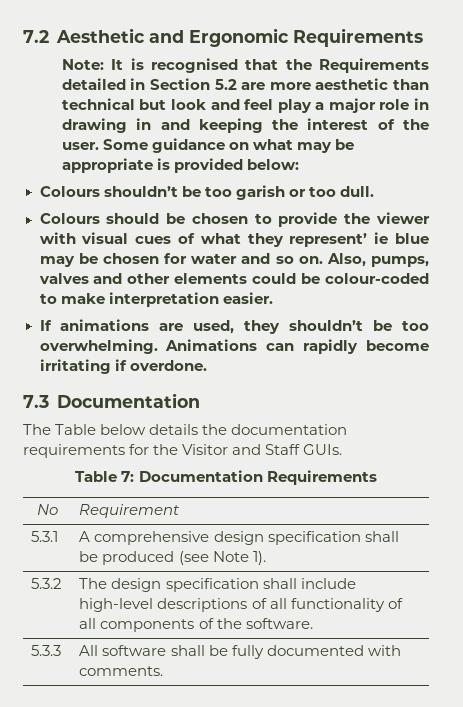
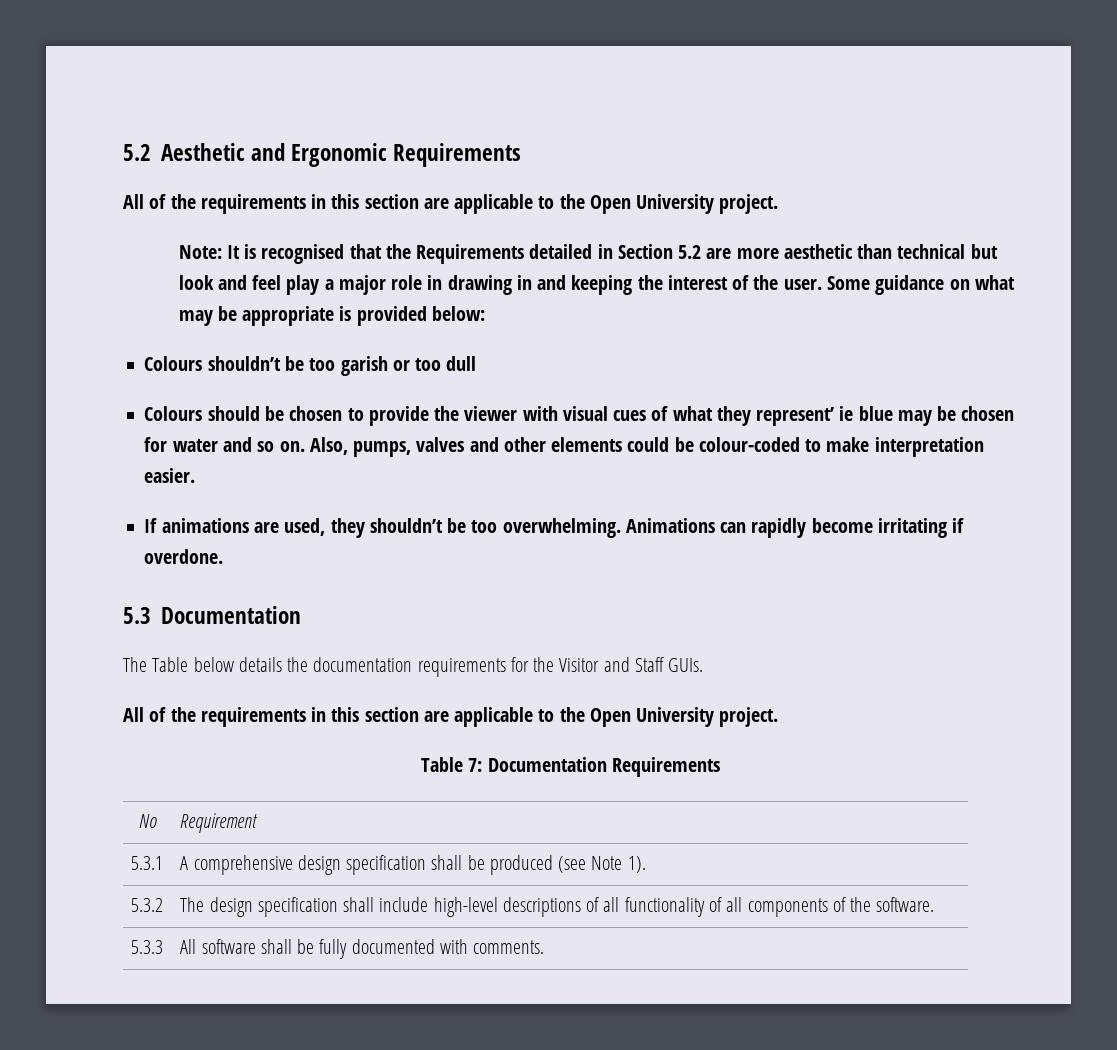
[23,30,49,43] 7.2 -> [123,144,151,161] 5.2
(423, 37) none -> [123,194,779,214] // All of the requirements in this section are applicable to the Open University project.
[339,186,374,197] dull. -> [446,356,477,371] dull
[23,395,49,408] 7.3 -> [123,607,151,624] 5.3
(343, 449) none -> [123,707,779,727] // All of the requirements in this section are applicable to the Open University project.

